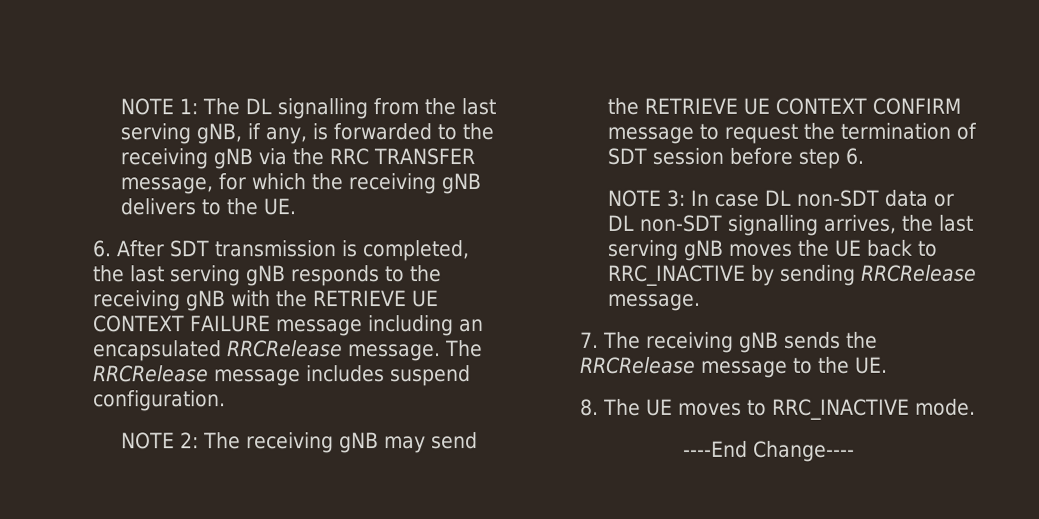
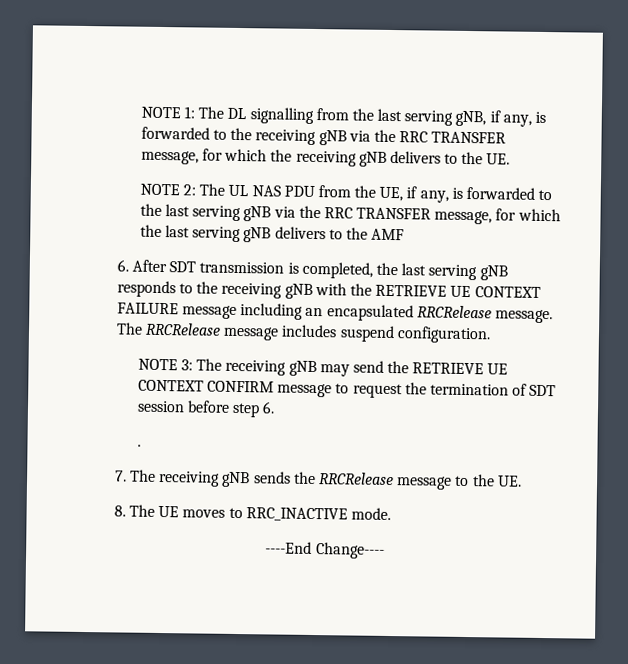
(297, 207) none -> [139,183,553,203] [139,203,561,225] [139,224,405,243] // NOTE 2: The UL NAS PDU from the UE, if any, is forwarded to the last serving gNB via the RRC TRANSFER message, for which the last serving gNB delivers to the AMF
[180,432,200,449] 2: -> [180,359,193,371] 3:
[607,189,955,207] [607,214,974,236] [607,239,938,261] [608,264,977,286] [608,293,702,311] NOTE 3: In case DL non-SDT data or DL non-SDT signalling arrives, the last serving gNB moves the UE back to RRC_INACTIVE by sending RRCRelease message. -> [136,444,141,447] .

